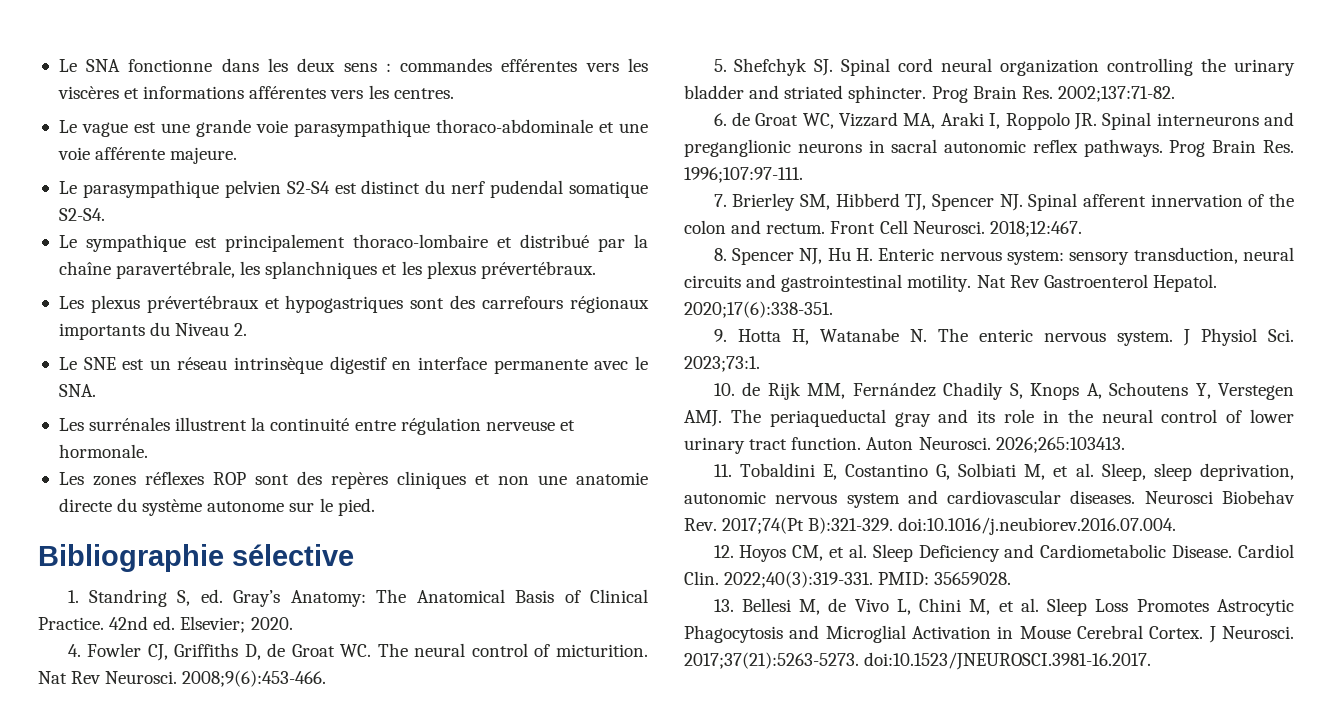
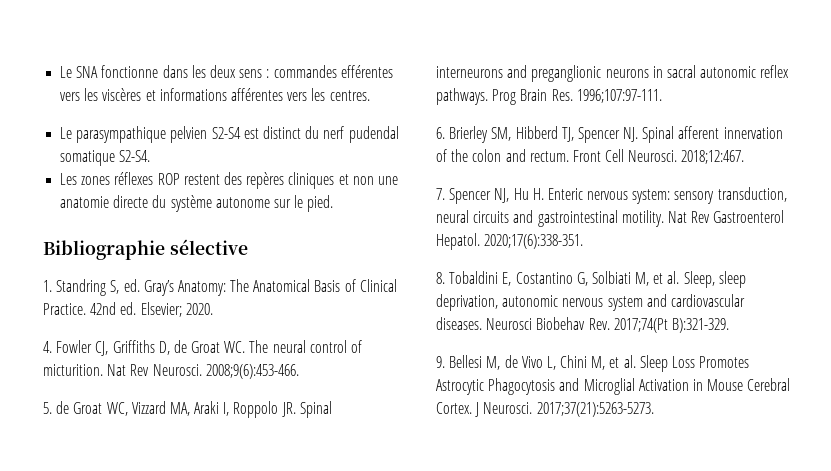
[58,119,648,137] [57,147,238,164] // Le vague est une grande voie parasympathique thoraco-abdominale et une voie afférente majeure. -> (370, 95) none
[58,234,649,252] [58,261,596,279] [58,295,649,313] [58,322,248,340] [58,356,648,374] [58,384,96,397] [58,417,575,435] [58,444,148,458] // Le sympathique est principalement thoraco-lombaire et distribué par la chaîne paravertébrale, les splanchniques et les plexus prévertébraux. // Les plexus prévertébraux et hypogastriques sont des carrefours régionaux importants du Niveau 2. // Le SNE est un réseau intrinsèque digestif en interface permanente avec le SNA. // Les surrénales illustrent la continuité entre régulation nerveuse et hormonale. -> (151, 156) none
[254,474,289,485] sont -> [183,174,220,185] restent
[734,58,1295,76] [684,85,1175,103] [713,113,727,126] Shefchyk SJ. Spinal cord neural organization controlling the urinary bladder and striated sphincter. Prog Brain Res. 2002;137:71-82. // 6. -> (52, 408) none
[713,194,727,207] 7. -> [436,127,445,139] 6.
[713,248,727,261] 8. -> [436,188,445,200] 7.
[713,328,1294,346] [684,356,760,372] [713,382,1294,400] [684,409,1294,427] [684,437,1125,454] [713,464,732,477] 9. Hotta H, Watanabe N. The enteric nervous system. J Physiol Sci. 2023;73:1. // 10. de Rijk MM, Fernández Chadily S, Knops A, Schoutens Y, Verstegen AMJ. The periaqueductal gray and its role in the neural control of lower urinary tract function. Auton Neurosci. 2026;265:103413. // 11. -> [436,272,445,284] 8.
[898,517,1177,535] [713,544,1294,562] [684,571,1012,588] [713,599,734,612] doi:10.1016/j.neubiorev.2016.07.004. // 12. Hoyos CM, et al. Sleep Deficiency and Cardiometabolic Disease. Cardiol Clin. 2022;40(3):319-331. PMID: 35659028. // 13. -> [436,356,445,368] // 9.
[864,652,1152,670] doi:10.1523/JNEUROSCI.3981-16.2017. -> (654, 409) none

